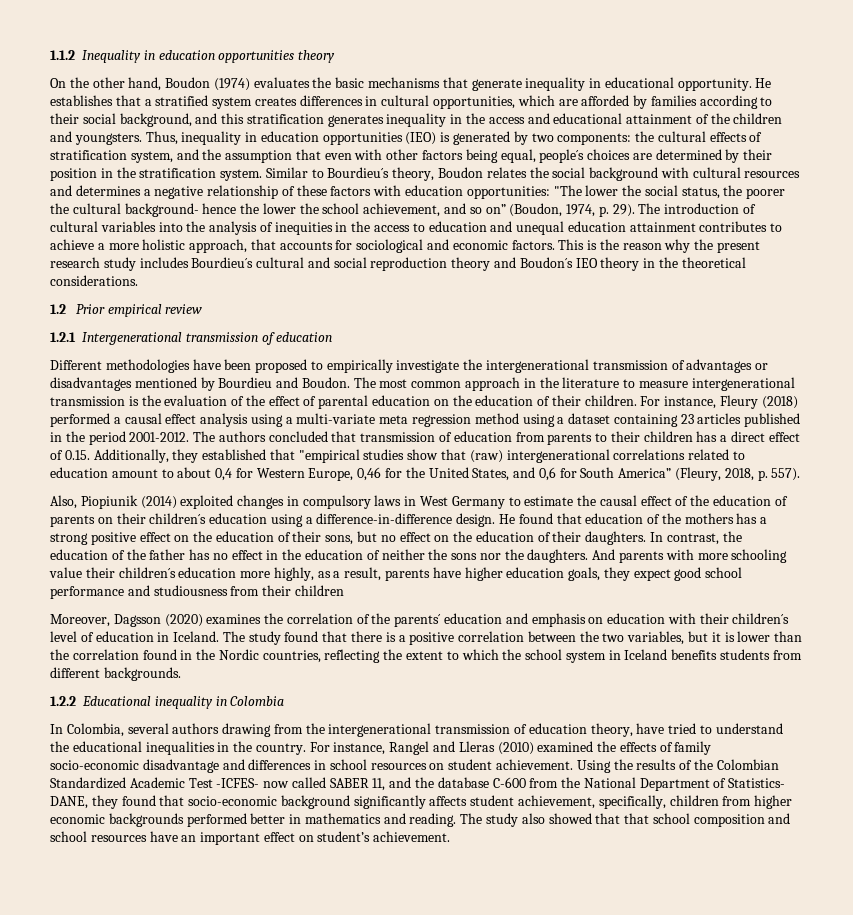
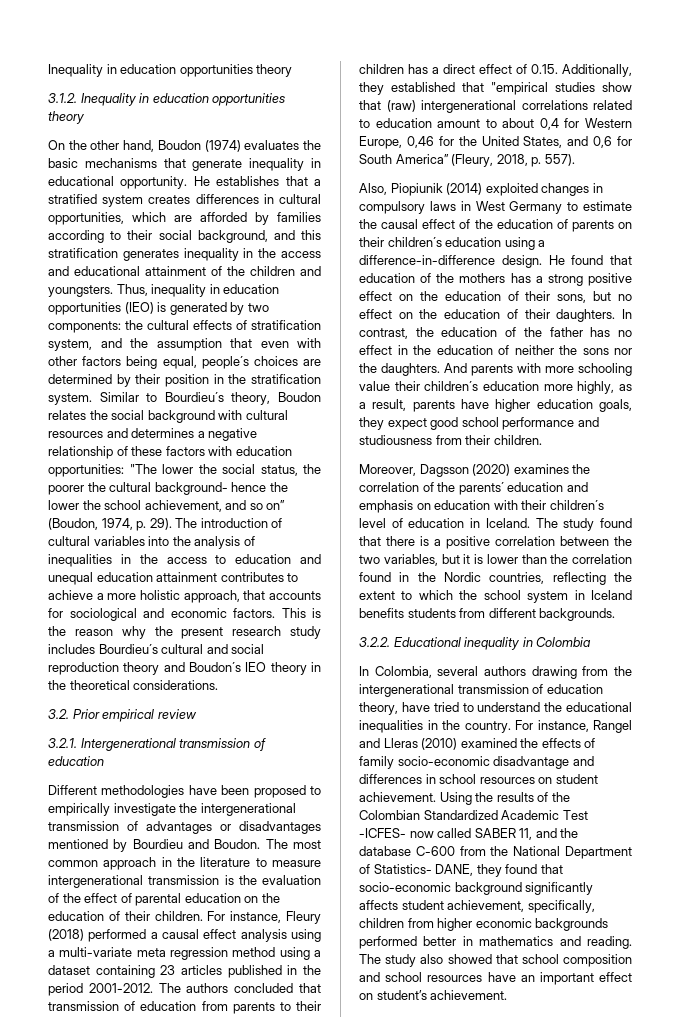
[50,50,75,60] 1.1.2 -> [48,64,293,77] [48,93,77,103] Inequality in education opportunities theory // 3.1.2.
[274,222,333,235] inequities -> [48,554,112,567] inequalities
[50,304,66,314] 1.2 -> [48,709,69,719] 3.2.
[50,332,76,342] 1.2.1 -> [48,738,77,748] 3.2.1.
[294,585,344,596] children -> [493,435,542,445] children.
[50,696,76,706] 1.2.2 -> [359,637,390,647] 3.2.2.
[624,813,650,824] that -> (518, 959) none

